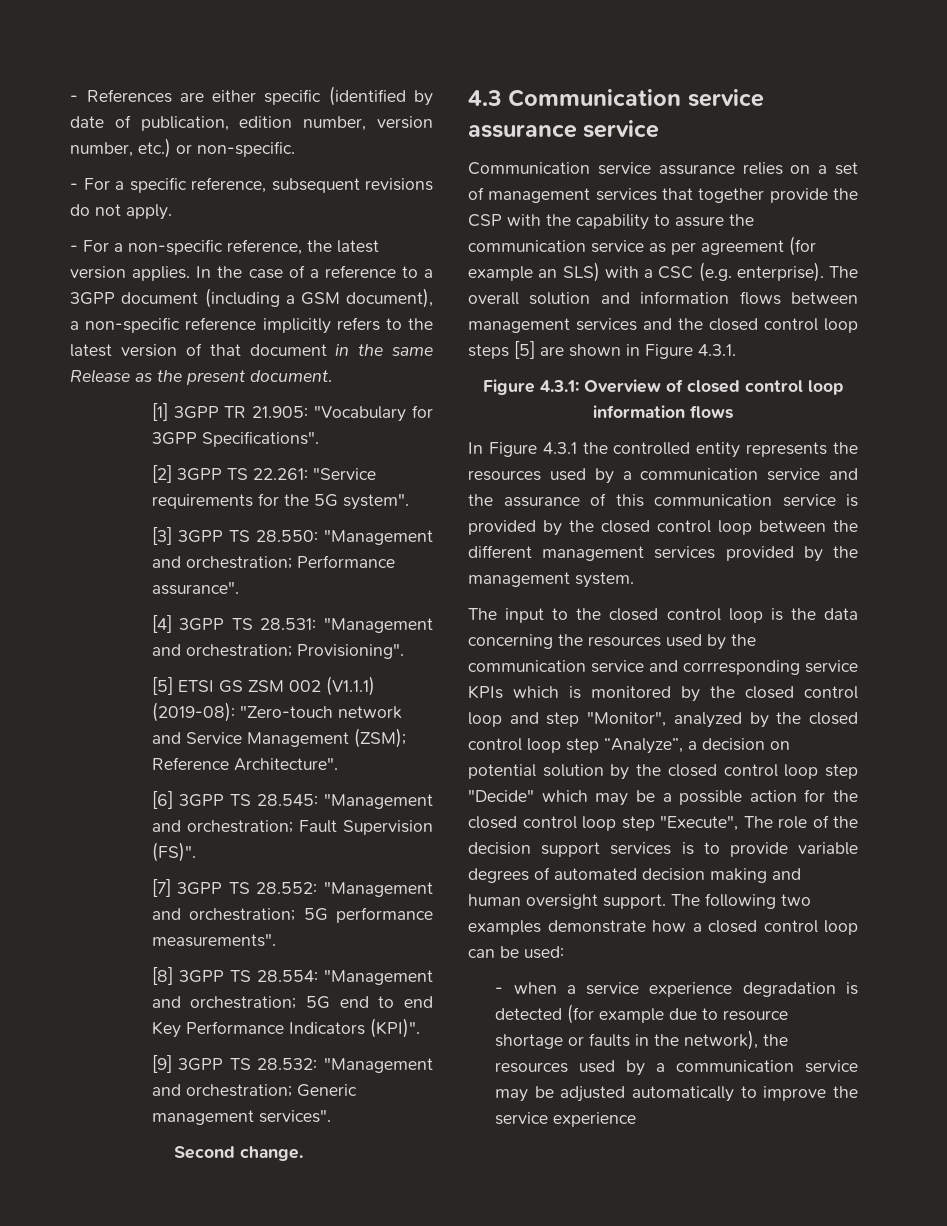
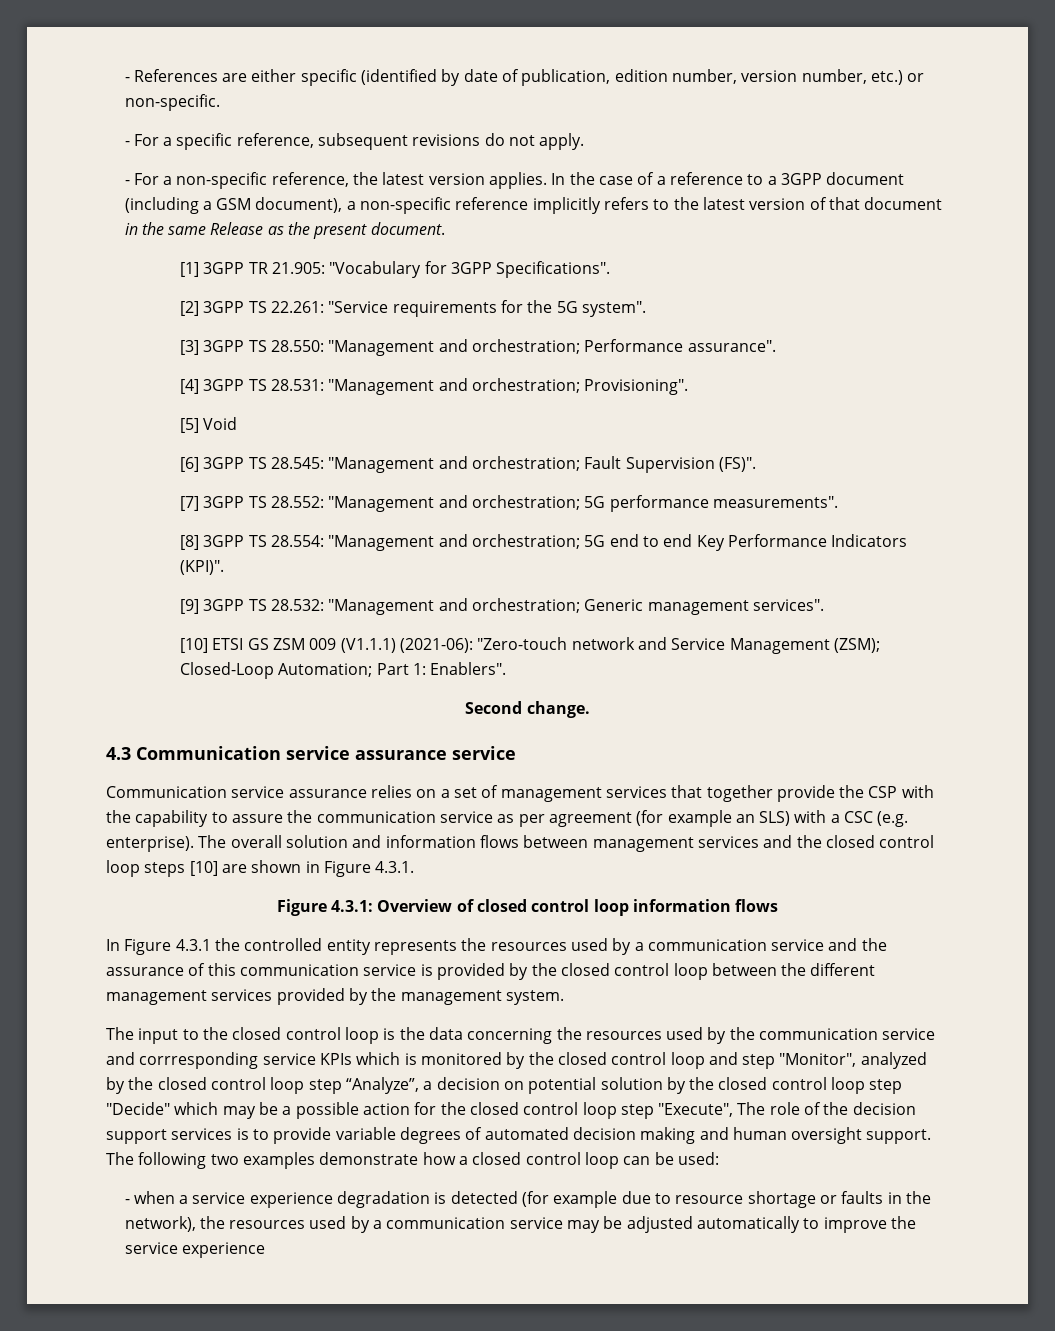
[177,676,375,696] [151,702,402,722] [151,728,406,748] [151,757,338,771] ETSI GS ZSM 002 (V1.1.1) (2019-08): "Zero-touch network and Service Management (ZSM); Reference Architecture". -> [203,417,238,430] Void
(331, 1116) none -> [180,637,880,654] [180,662,507,679] // [10] ETSI GS ZSM 009 (V1.1.1) (2021-06): "Zero-touch network and Service Management (ZSM); Closed-Loop Automation; Part 1: Enablers".
[514,341,535,359] [5] -> [189,861,218,876] [10]

